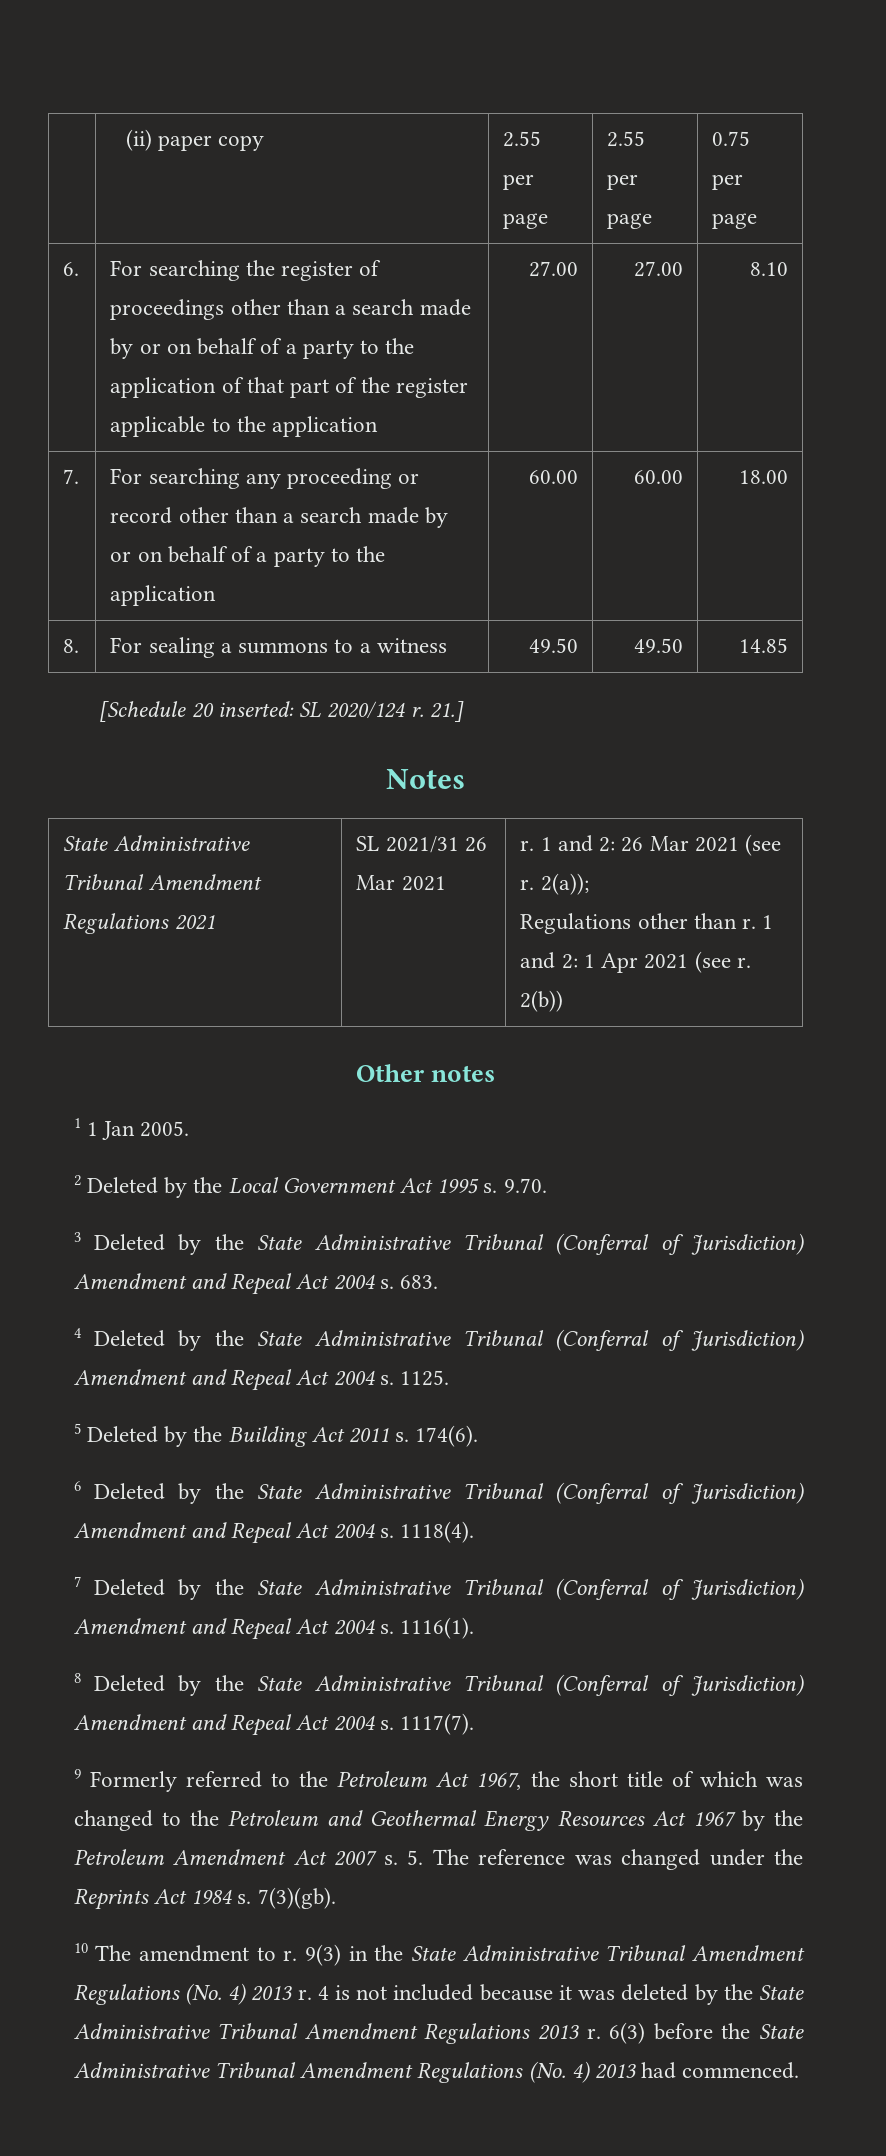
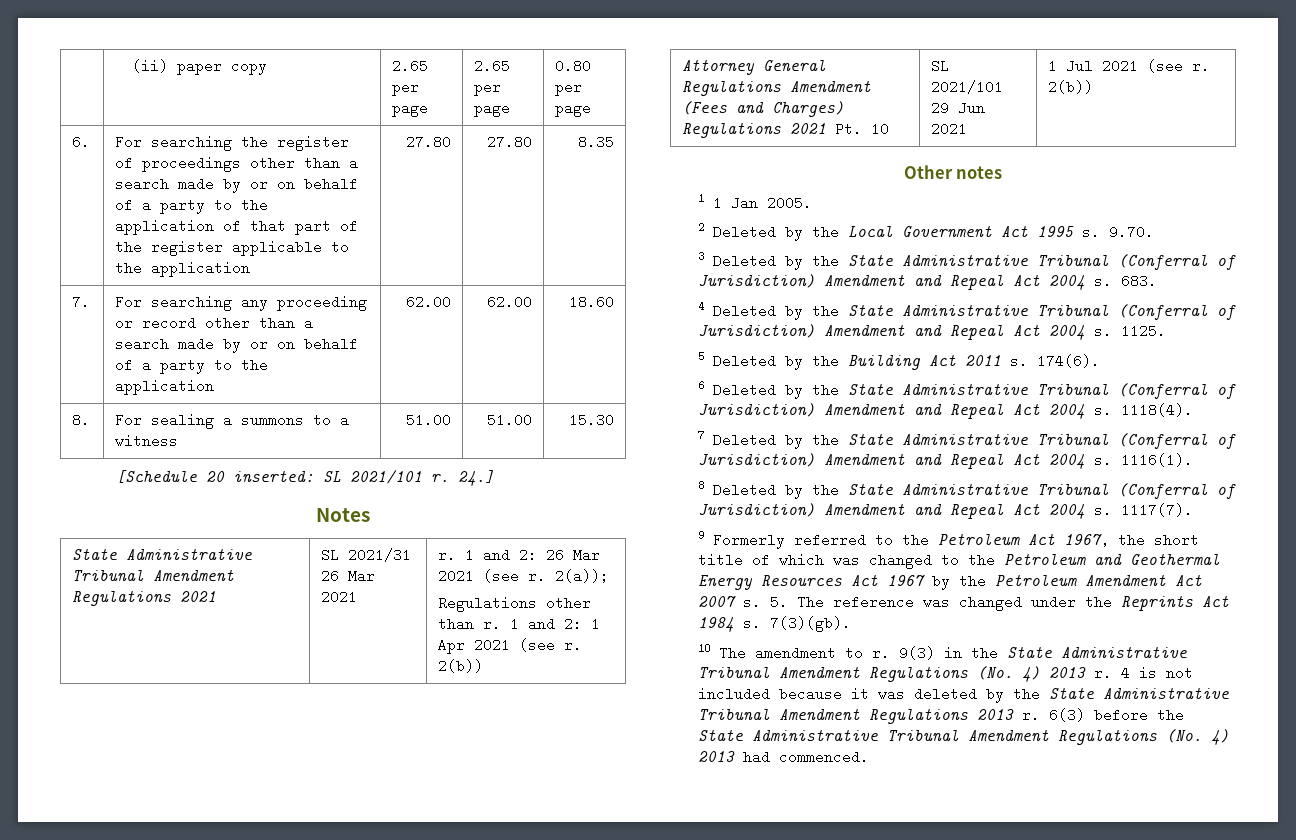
[503,131,542,147] [503,174,535,190] [503,213,549,229] [607,131,646,147] [607,174,639,190] [607,213,653,229] [712,131,751,146] 2.55 per page | 2.55 per page | 0.75 -> [392,59,429,73] [392,80,420,96] [392,101,429,117] [474,59,511,73] [474,80,502,96] [474,101,511,117] [555,59,592,73] 2.65 per page | 2.65 per page | 0.80
[528,261,578,277] [633,261,683,277] [749,262,788,276] 27.00 | 27.00 | 8.10 -> [405,135,451,149] [486,135,532,149] [577,135,614,149] 27.80 | 27.80 | 8.35
[528,470,578,484] [633,470,683,484] [738,470,788,484] 60.00 | 60.00 | 18.00 -> [405,295,451,309] [486,295,532,309] [568,295,614,309] 62.00 | 62.00 | 18.60
[528,638,578,653] [633,638,683,653] [738,638,788,653] 49.50 | 49.50 | 14.85 -> [405,413,451,427] [486,413,532,427] [568,413,614,427] 51.00 | 51.00 | 15.30
[327,701,464,722] 2020/124 r. 21.] -> [349,470,494,486] 2021/101 r. 24.]
(564, 1001) none -> [682,59,827,75] [682,80,872,96] [682,101,845,117] [682,122,890,138] [931,59,950,73] [931,80,1004,94] [931,101,986,115] [931,122,968,136] [1048,59,1211,73] [1048,80,1094,94] // Attorney General Regulations Amendment (Fees and Charges) Regulations 2021 Pt. 10 | SL 2021/101 29 Jun 2021 | 1 Jul 2021 (see r. 2(b))

